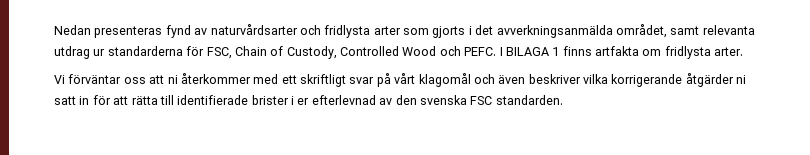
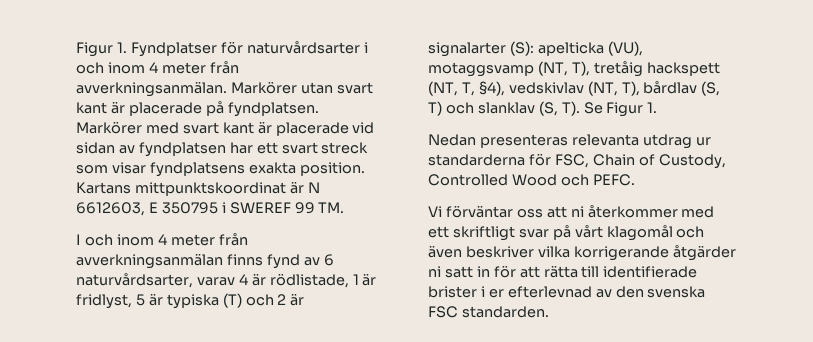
[54,24,700,38] Nedan presenteras fynd av naturvårdsarter och fridlysta arter som gjorts i det avverkningsanmälda området, samt -> [76,41,368,57] [76,61,239,74] [76,81,373,97] [76,101,319,117] [76,121,375,136] [76,142,369,157] [76,162,365,177] [76,181,320,196] [76,202,345,216] [76,233,248,246] [76,253,334,269] [76,273,377,288] [76,293,305,309] [428,41,643,57] [428,61,720,77] [428,81,721,96] [428,101,658,117] [428,134,568,148] Figur 1. Fyndplatser för naturvårdsarter i och inom 4 meter från avverkningsanmälan. Markörer utan svart kant är placerade på fyndplatsen. Markörer med svart kant är placerade vid sidan av fyndplatsen har ett svart streck som visar fyndplatsens exakta position. Kartans mittpunktskoordinat är N 6612603, E 350795 i SWEREF 99 TM. // I och inom 4 meter från avverkningsanmälan finns fynd av 6 naturvårdsarter, varav 4 är rödlistade, 1 är fridlyst, 5 är typiska (T) och 2 är signalarter (S): apelticka (VU), motaggsvamp (NT, T), tretåig hackspett (NT, T, §4), vedskivlav (NT, T), bårdlav (S, T) och slanklav (S, T). Se Figur 1. // Nedan presenteras
[499,46,744,59] I BILAGA 1 finns artfakta om fridlysta arter. -> (635, 180) none

